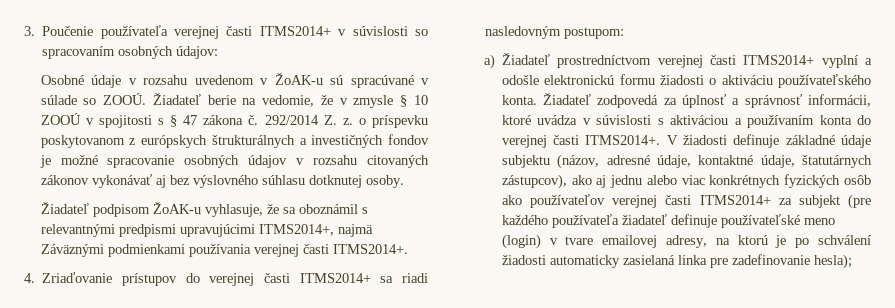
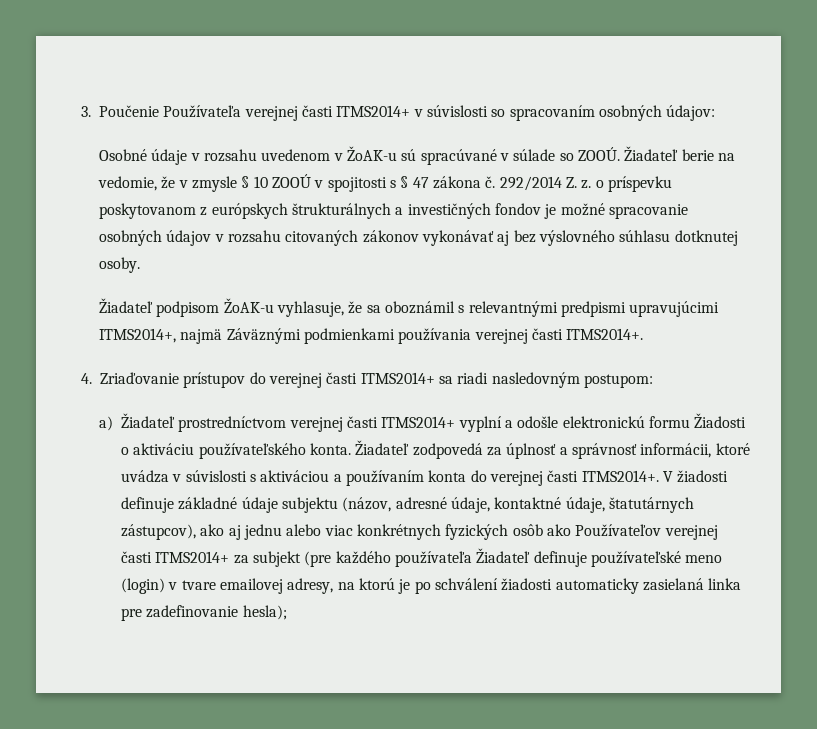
[100,25,168,39] používateľa -> [163,105,242,118] Používateľa
[659,75,704,85] žiadosti -> [694,413,747,428] Žiadosti
[530,194,606,208] používateľov -> [575,524,662,537] Používateľov
[621,214,667,225] žiadateľ -> [476,548,531,563] Žiadateľ

